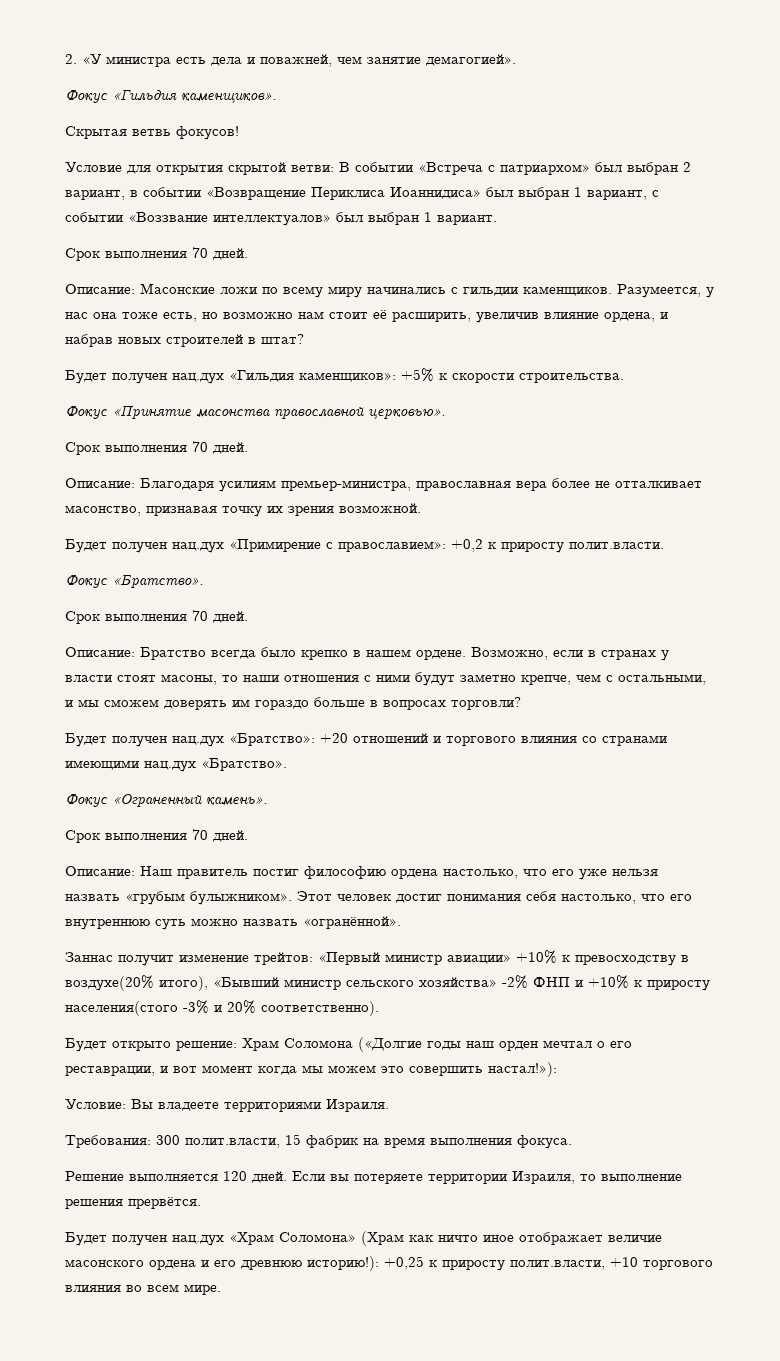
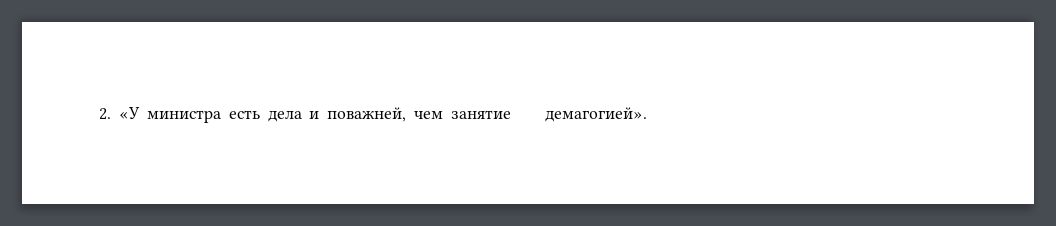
[65,90,277,103] [65,126,239,140] [65,162,691,175] [65,187,659,200] [65,212,497,226] [65,247,248,261] [65,283,714,298] [65,310,668,323] [65,334,304,347] [65,368,624,384] [65,405,446,420] [65,441,248,455] [65,478,702,492] [65,503,421,517] [65,539,664,553] [65,575,204,589] [65,610,248,624] [65,647,669,661] [65,672,706,686] [65,697,521,710] [65,733,667,747] [65,758,287,772] [65,794,268,808] [65,829,248,843] [65,866,658,880] [65,891,692,905] [65,916,401,930] [65,950,689,966] [65,975,710,991] [65,1000,379,1016] [65,1037,632,1052] [65,1062,557,1077] [65,1099,389,1112] [65,1134,572,1149] [65,1171,682,1184] [65,1197,201,1209] [65,1231,662,1246] [65,1256,713,1271] [65,1284,221,1295] // Фокус «Гильдия каменщиков». // Скрытая ветвь фокусов! // Условие для открытия скрытой ветви: В событии «Встреча с патриархом» был выбран 2 вариант, в событии «Возвращение Периклиса Иоаннидиса» был выбран 1 вариант, с событии «Воззвание интеллектуалов» был выбран 1 вариант. // Срок выполнения 70 дней. // Описание: Масонские ложи по всему миру начинались с гильдии каменщиков. Разумеется, у нас она тоже есть, но возможно нам стоит её расширить, увеличив влияние ордена, и набрав новых строителей в штат? // Будет получен нац.дух «Гильдия каменщиков»: +5% к скорости строительства. // Фокус «Принятие масонства православной церковью». // Срок выполнения 70 дней. // Описание: Благодаря усилиям премьер-министра, православная вера более не отталкивает масонство, признавая точку их зрения возможной. // Будет получен нац.дух «Примирение с православием»: +0,2 к приросту полит.власти. // Фокус «Братство». // Срок выполнения 70 дней. // Описание: Братство всегда было крепко в нашем ордене. Возможно, если в странах у власти стоят масоны, то наши отношения с ними будут заметно крепче, чем с остальными, и мы сможем доверять им гораздо больше в вопросах торговли? // Будет получен нац.дух «Братство»: +20 отношений и торгового влияния со странами имеющими нац.дух «Братство». // Фокус «Ограненный камень». // Срок выполнения 70 дней. // Описание: Наш правитель постиг философию ордена настолько, что его уже нельзя назвать «грубым булыжником». Этот человек достиг понимания себя настолько, что его внутреннюю суть можно назвать «огранённой». // Заннас получит изменение трейтов: «Первый министр авиации» +10% к превосходству в воздухе(20% итого), «Бывший министр сельского хозяйства» -2% ФНП и +10% к приросту населения(стого -3% и 20% соответственно). // Будет открыто решение: Храм Соломона («Долгие годы наш орден мечтал о его реставрации, и вот момент когда мы можем это совершить настал!»): // Условие: Вы владеете территориями Израиля. // Требования: 300 полит.власти, 15 фабрик на время выполнения фокуса. // Решение выполняется 120 дней. Если вы потеряете территории Израиля, то выполнение решения прервётся. // Будет получен нац.дух «Храм Соломона» (Храм как ничто иное отображает величие масонского ордена и его древнюю историю!): +0,25 к приросту полит.власти, +10 торгового влияния во всем мире. -> (647, 114) none

